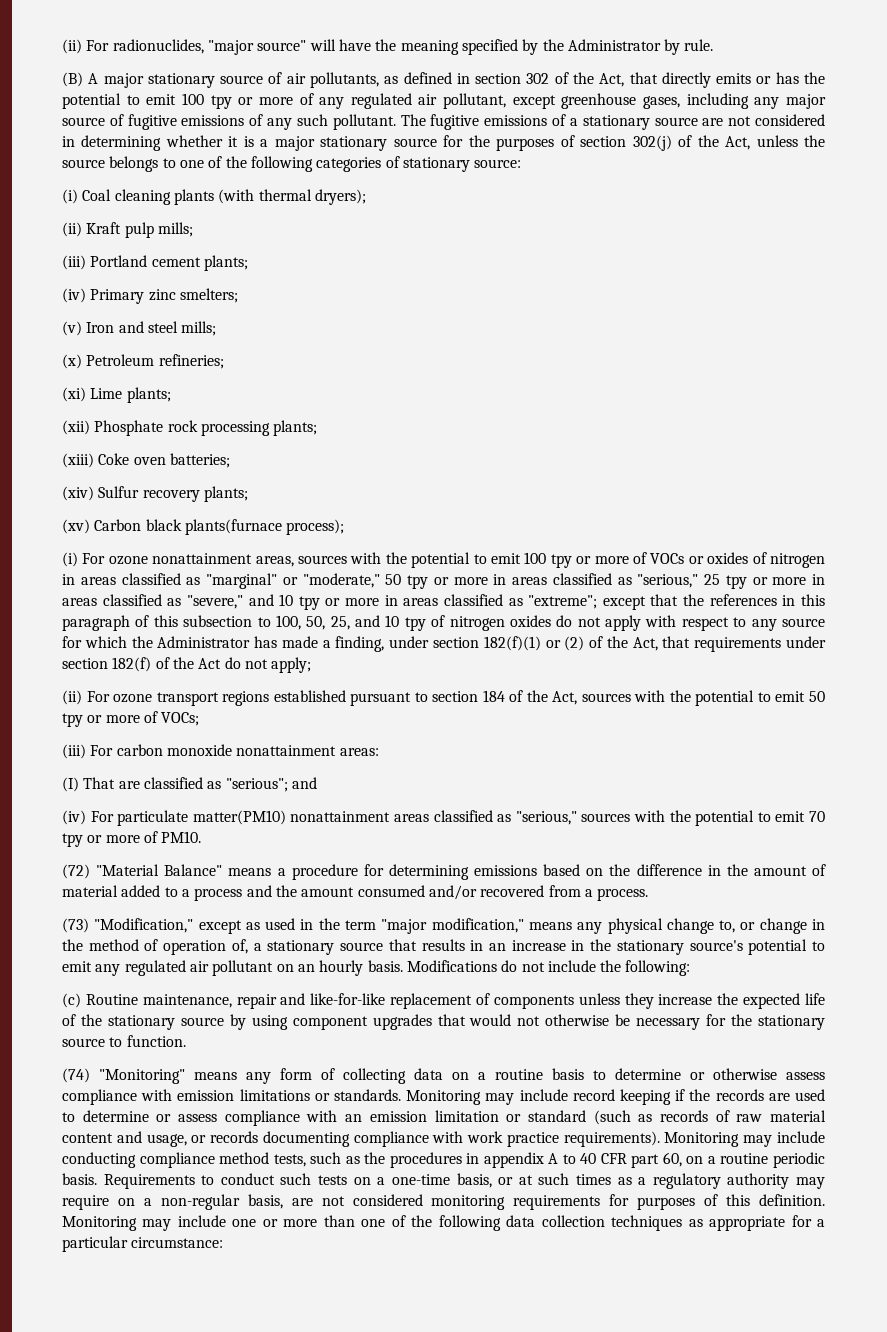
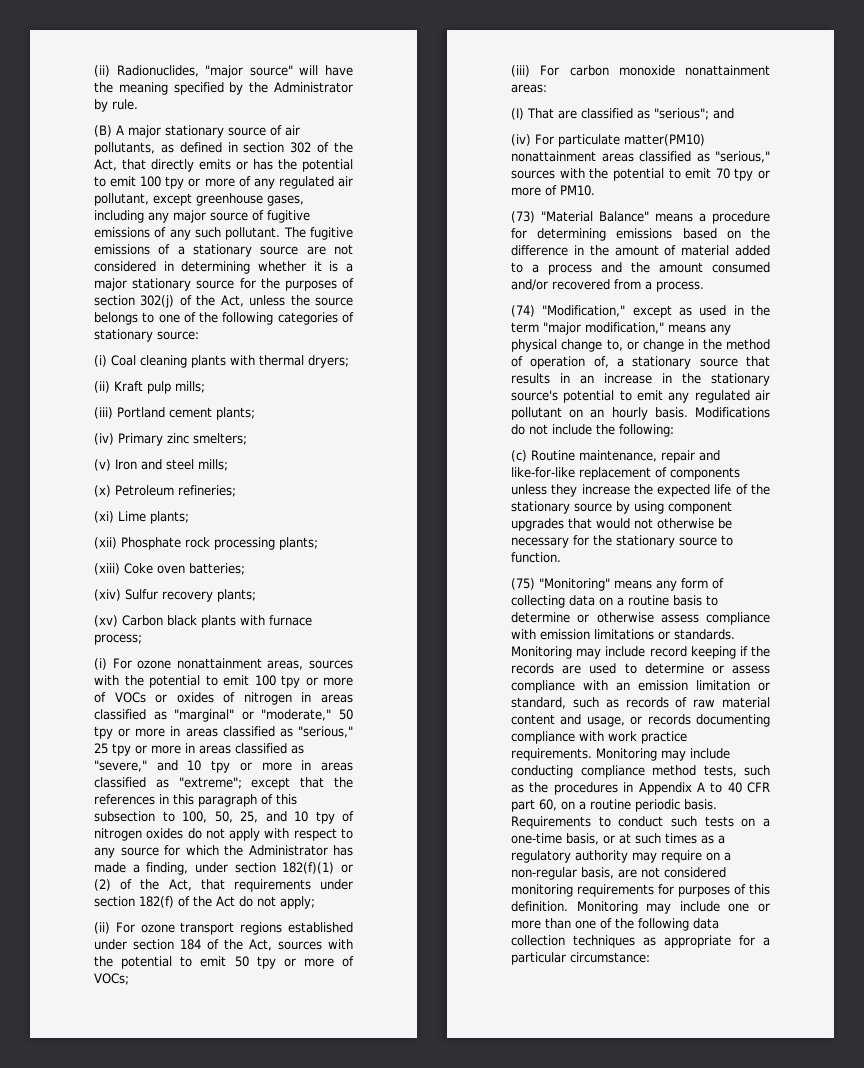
[62,39,204,54] (ii) For radionuclides, -> [94,65,199,77] (ii) Radionuclides,
[218,189,366,205] (with thermal dryers); -> [230,355,349,368] with thermal dryers;
[184,519,345,535] plants(furnace process); -> [201,615,312,628] [94,634,142,645] plants with furnace process;
[350,692,428,706] pursuant to -> [94,939,127,950] under
[62,864,90,879] (72) -> [511,211,535,223] (73)
[62,918,89,933] (73) -> [511,305,535,317] (74)
[62,1068,90,1083] (74) -> [511,578,535,590] (75)
[527,1110,631,1125] standard (such -> [511,697,599,709] standard, such
[563,1131,660,1147] requirements). -> [511,748,592,761] requirements.
[483,1152,544,1168] appendix -> [638,782,692,795] Appendix

